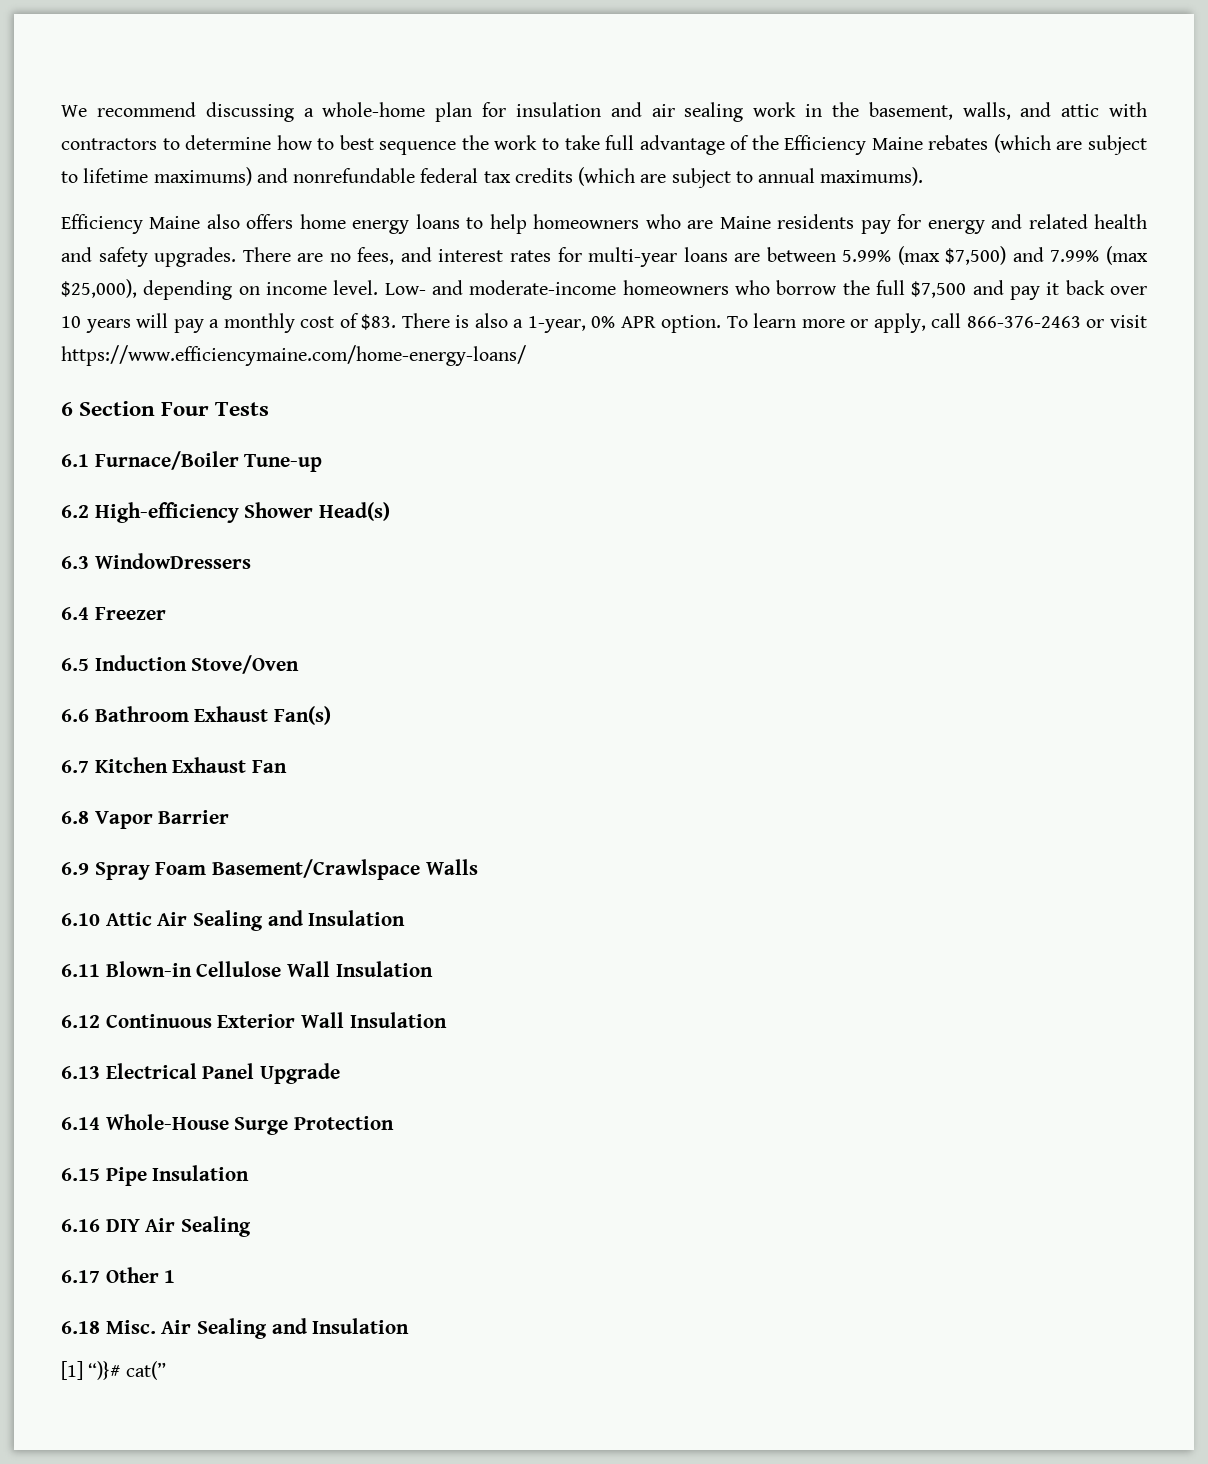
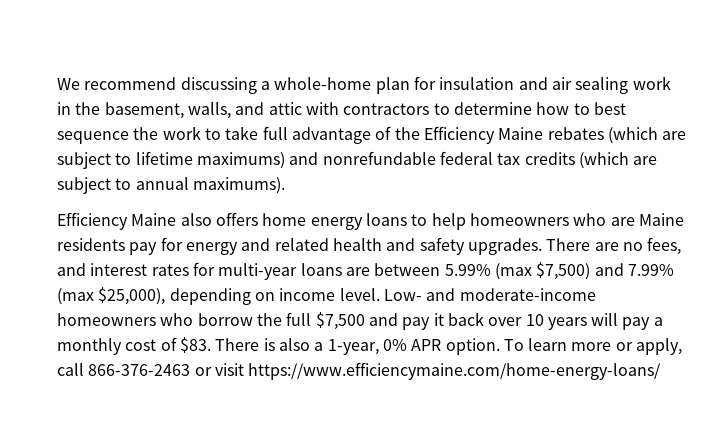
[61,401,270,416] [61,451,323,472] [61,502,391,523] [61,553,251,569] [61,607,166,620] [61,655,300,674] [61,706,332,725] [61,757,288,773] [61,810,230,829] [61,859,478,880] [61,910,406,931] [61,961,433,977] [61,1012,447,1028] [61,1063,341,1084] [61,1114,395,1135] [61,1165,250,1186] [61,1216,252,1237] [61,1267,176,1283] [61,1318,410,1339] [61,1361,166,1380] // 6 Section Four Tests // 6.1 Furnace/Boiler Tune-up // 6.2 High-efficiency Shower Head(s) // 6.3 WindowDressers // 6.4 Freezer // 6.5 Induction Stove/Oven // 6.6 Bathroom Exhaust Fan(s) // 6.7 Kitchen Exhaust Fan // 6.8 Vapor Barrier // 6.9 Spray Foam Basement/Crawlspace Walls // 6.10 Attic Air Sealing and Insulation // 6.11 Blown-in Cellulose Wall Insulation // 6.12 Continuous Exterior Wall Insulation // 6.13 Electrical Panel Upgrade // 6.14 Whole-House Surge Protection // 6.15 Pipe Insulation // 6.16 DIY Air Sealing // 6.17 Other 1 // 6.18 Misc. Air Sealing and Insulation // [1] “)}# cat(” -> (662, 371) none

